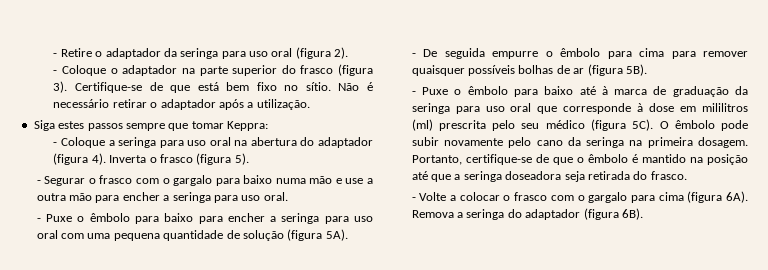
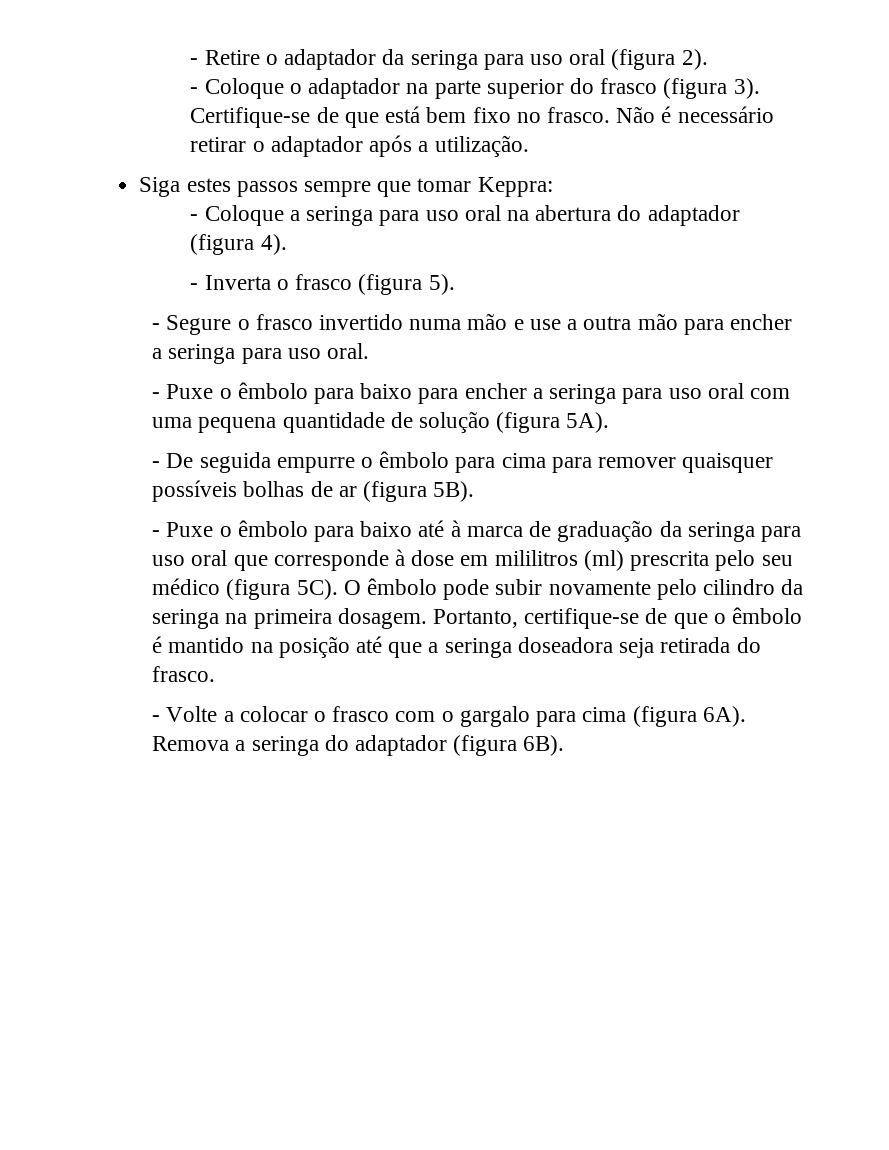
[305,82,331,91] sítio. -> [546,107,610,123] frasco.
(106, 159) none -> [190,283,199,290] // -
[44,175,273,186] Segurar o frasco com o gargalo para baixo -> [166,314,404,335] Segure o frasco invertido
[536,140,563,146] cano -> [703,579,776,595] cilindro

